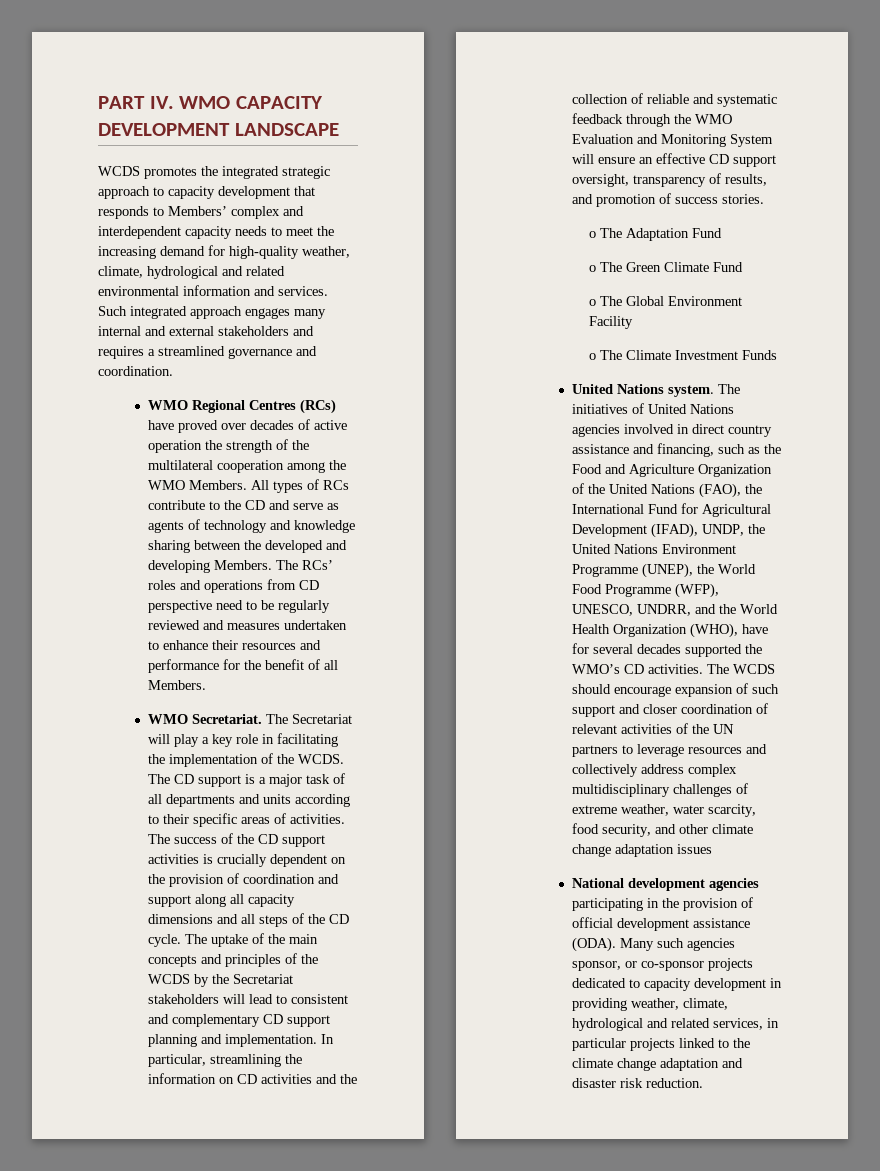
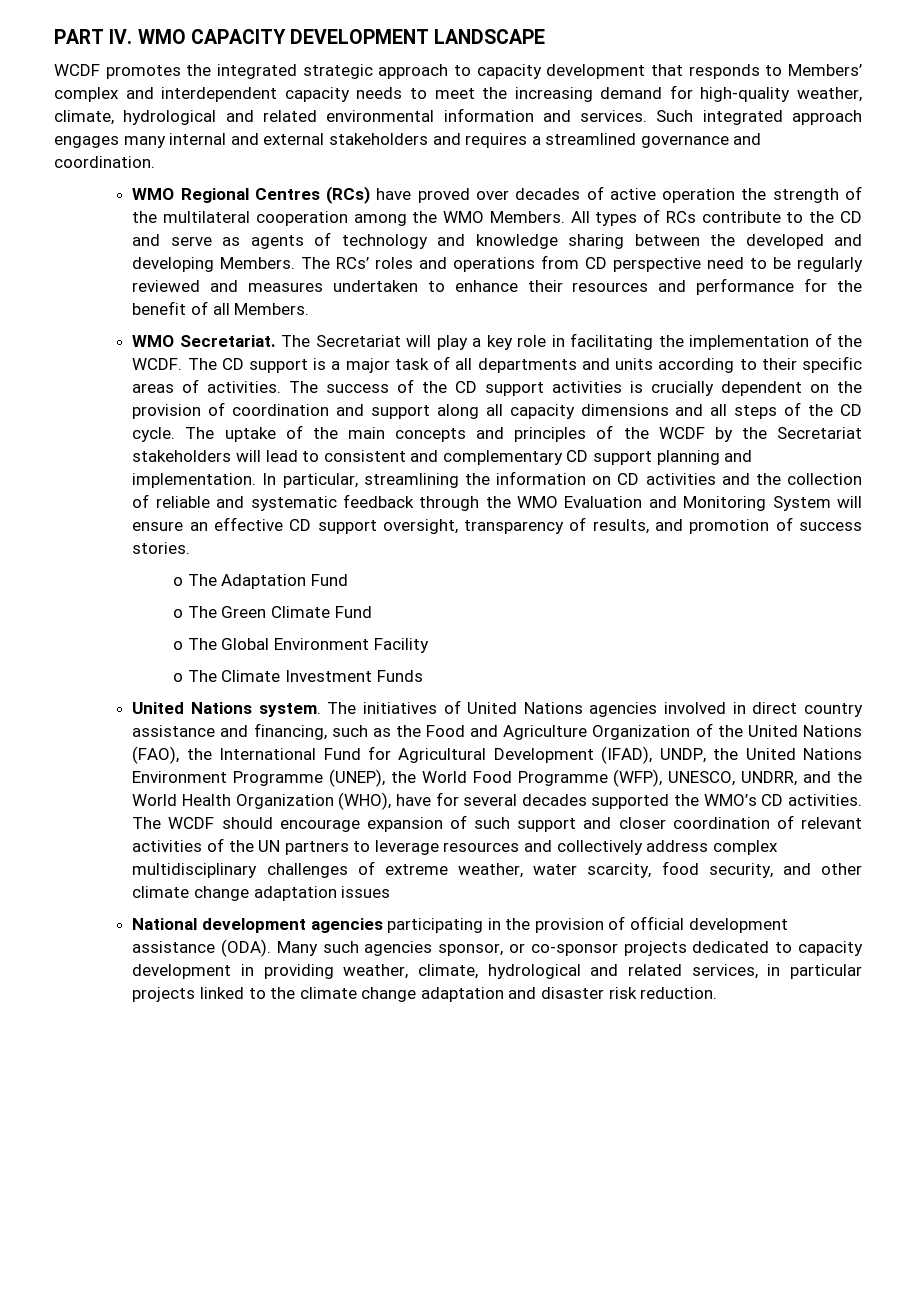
[98,166,140,176] WCDS -> [54,64,100,76] WCDF
[297,754,344,764] WCDS. -> [132,358,183,370] WCDF.
[147,974,190,984] WCDS -> [658,427,705,439] WCDF
[732,664,775,674] WCDS -> [168,817,215,829] WCDF

